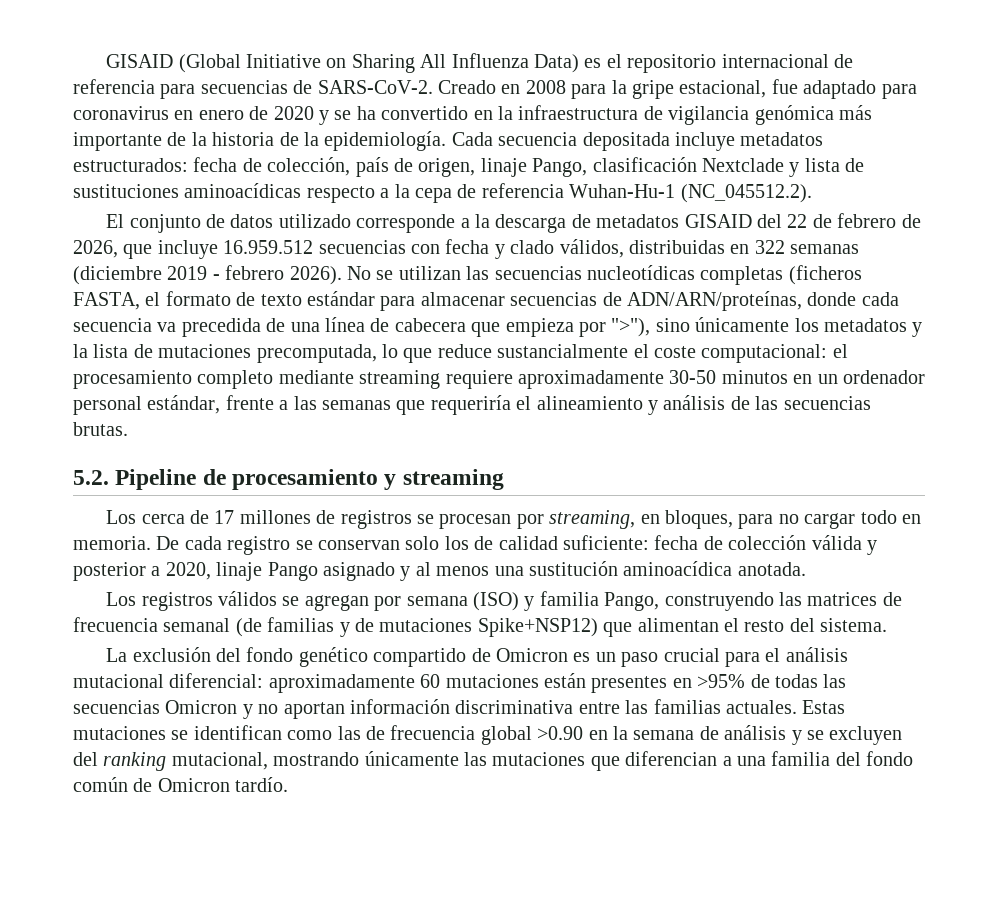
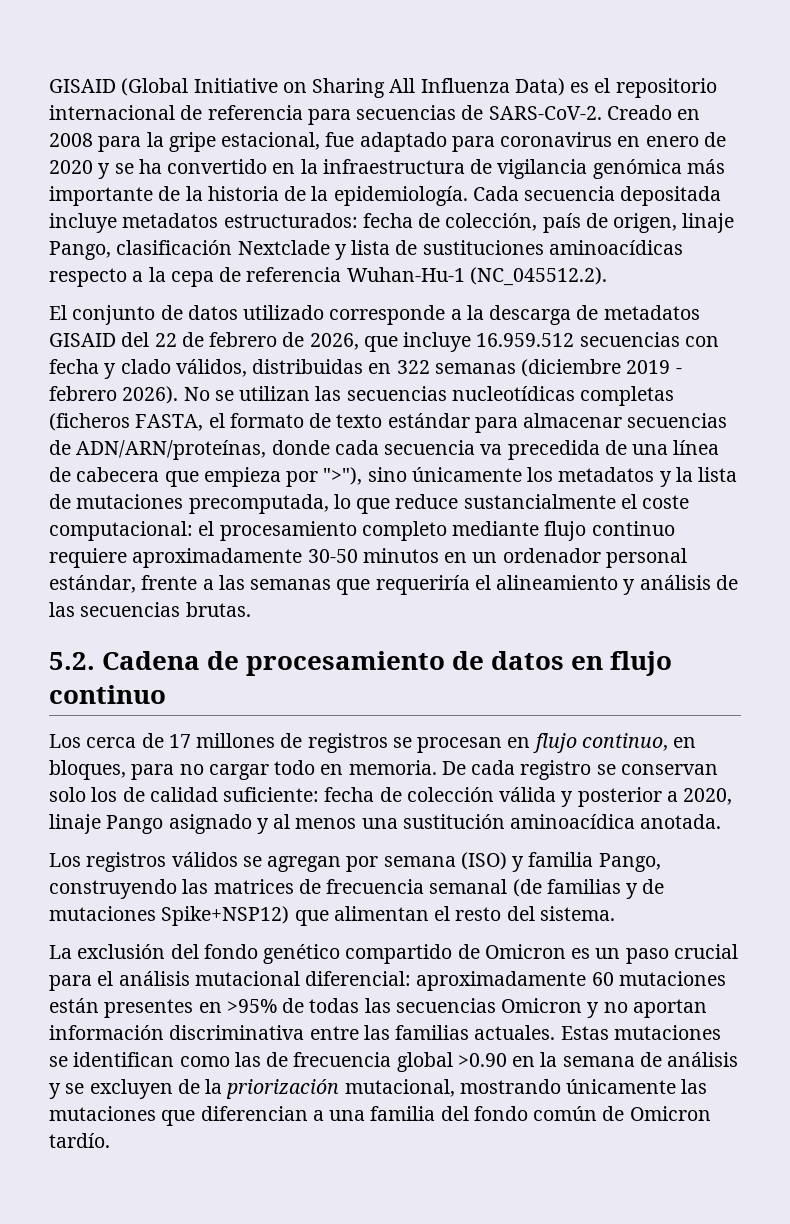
[359,370,441,389] streaming -> [544,521,675,541] flujo continuo
[115,469,197,490] Pipeline -> [102,651,201,670] Cadena
[384,469,504,490] y streaming -> [452,651,673,676] [49,685,166,704] de datos en flujo continuo
[516,510,636,529] por streaming, -> [507,733,668,753] en flujo continuo,
[73,752,167,771] del ranking -> [177,1079,340,1099] de la priorización

